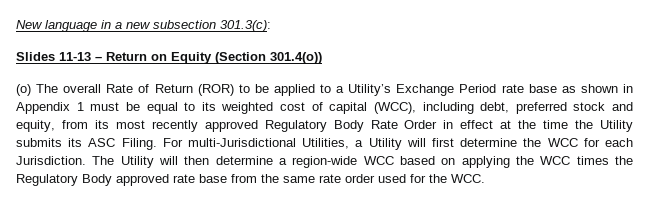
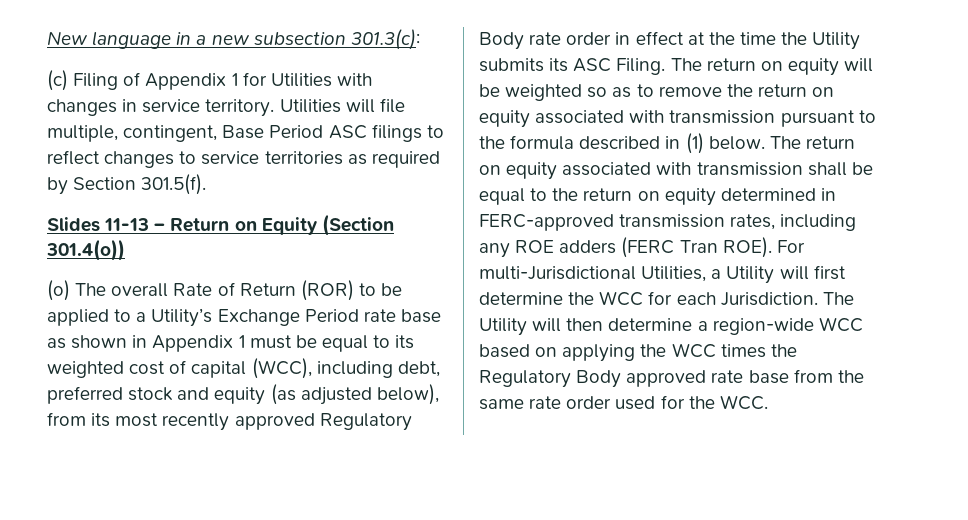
(271, 26) none -> [47,70,372,91] [47,98,405,117] [47,124,444,142] [47,150,440,168] [47,174,207,195] // (c) Filing of Appendix 1 for Utilities with changes in service territory. Utilities will file multiple, contingent, Base Period ASC filings to reflect changes to service territories as required by Section 301.5(f).
[16,120,55,132] equity, -> [214,384,439,405] equity (as adjusted below),
[370,120,438,129] Rate Order -> [529,32,612,45] rate order
(157, 144) none -> [670,58,874,76] [479,84,835,101] [479,110,876,128] [479,133,855,154] [479,162,873,180] [479,188,836,206] [479,214,857,231] [479,237,772,258] The return on equity will be weighted so as to remove the return on equity associated with transmission pursuant to the formula described in (1) below. The return on equity associated with transmission shall be equal to the return on equity determined in FERC-approved transmission rates, including any ROE adders (FERC Tran ROE).

